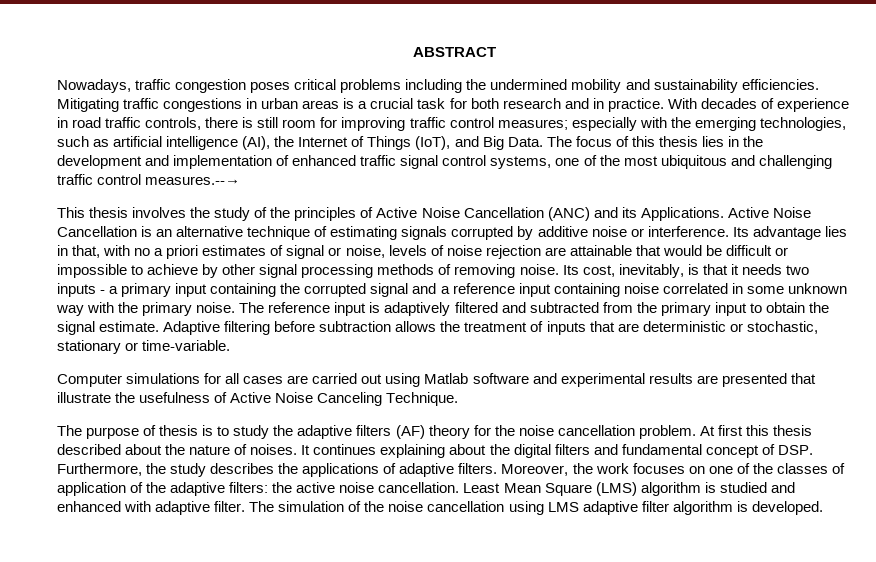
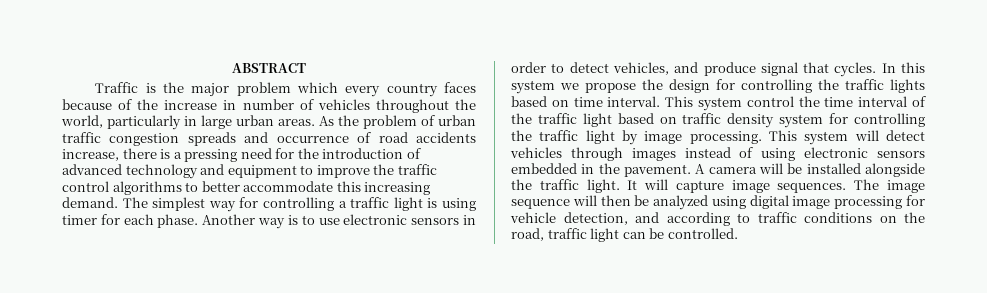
[57,79,819,93] [57,98,849,112] [57,117,846,131] [57,136,763,150] [57,155,832,169] [57,174,241,185] [57,207,811,221] [57,226,847,240] [57,245,789,259] [57,264,809,278] [57,283,847,297] [56,302,829,316] [57,321,818,335] [57,340,231,354] [57,373,816,387] [57,392,459,406] [57,425,812,439] [57,444,813,458] [57,463,845,477] [57,482,795,496] [57,501,823,515] Nowadays, traffic congestion poses critical problems including the undermined mobility and sustainability efficiencies. Mitigating traffic congestions in urban areas is a crucial task for both research and in practice. With decades of experience in road traffic controls, there is still room for improving traffic control measures; especially with the emerging technologies, such as artificial intelligence (AI), the Internet of Things (IoT), and Big Data. The focus of this thesis lies in the development and implementation of enhanced traffic signal control systems, one of the most ubiquitous and challenging traffic control measures.--→ // This thesis involves the study of the principles of Active Noise Cancellation (ANC) and its Applications. Active Noise Cancellation is an alternative technique of estimating signals corrupted by additive noise or interference. Its advantage lies in that, with no a priori estimates of signal or noise, levels of noise rejection are attainable that would be difficult or impossible to achieve by other signal processing methods of removing noise. Its cost, inevitably, is that it needs two inputs - a primary input containing the corrupted signal and a reference input containing noise correlated in some unknown way with the primary noise. The reference input is adaptively filtered and subtracted from the primary input to obtain the signal estimate. Adaptive filtering before subtraction allows the treatment of inputs that are deterministic or stochastic, stationary or time-variable. // Computer simulations for all cases are carried out using Matlab software and experimental results are presented that illustrate the usefulness of Active Noise Canceling Technique. // The purpose of thesis is to study the adaptive filters (AF) theory for the noise cancellation problem. At first this thesis described about the nature of noises. It continues explaining about the digital filters and fundamental concept of DSP. Furthermore, the study describes the applications of adaptive filters. Moreover, the work focuses on one of the classes of application of the adaptive filters: the active noise cancellation. Least Mean Square (LMS) algorithm is studied and enhanced with adaptive filter. The simulation of the noise cancellation using LMS adaptive filter algorithm is developed. -> [95,82,476,97] [62,99,476,113] [61,115,476,130] [62,132,477,146] [62,148,421,162] [62,164,437,179] [62,181,431,195] [62,197,477,212] [62,214,476,229] [511,62,925,77] [511,79,925,94] [511,96,926,111] [511,113,925,128] [511,130,925,145] [510,147,925,161] [511,163,925,177] [511,179,925,193] [511,195,925,210] [510,212,925,226] [511,228,738,242] Traffic is the major problem which every country faces because of the increase in number of vehicles throughout the world, particularly in large urban areas. As the problem of urban traffic congestion spreads and occurrence of road accidents increase, there is a pressing need for the introduction of advanced technology and equipment to improve the traffic control algorithms to better accommodate this increasing demand. The simplest way for controlling a traffic light is using timer for each phase. Another way is to use electronic sensors in order to detect vehicles, and produce signal that cycles. In this system we propose the design for controlling the traffic lights based on time interval. This system control the time interval of the traffic light based on traffic density system for controlling the traffic light by image processing. This system will detect vehicles through images instead of using electronic sensors embedded in the pavement. A camera will be installed alongside the traffic light. It will capture image sequences. The image sequence will then be analyzed using digital image processing for vehicle detection, and according to traffic conditions on the road, traffic light can be controlled.

